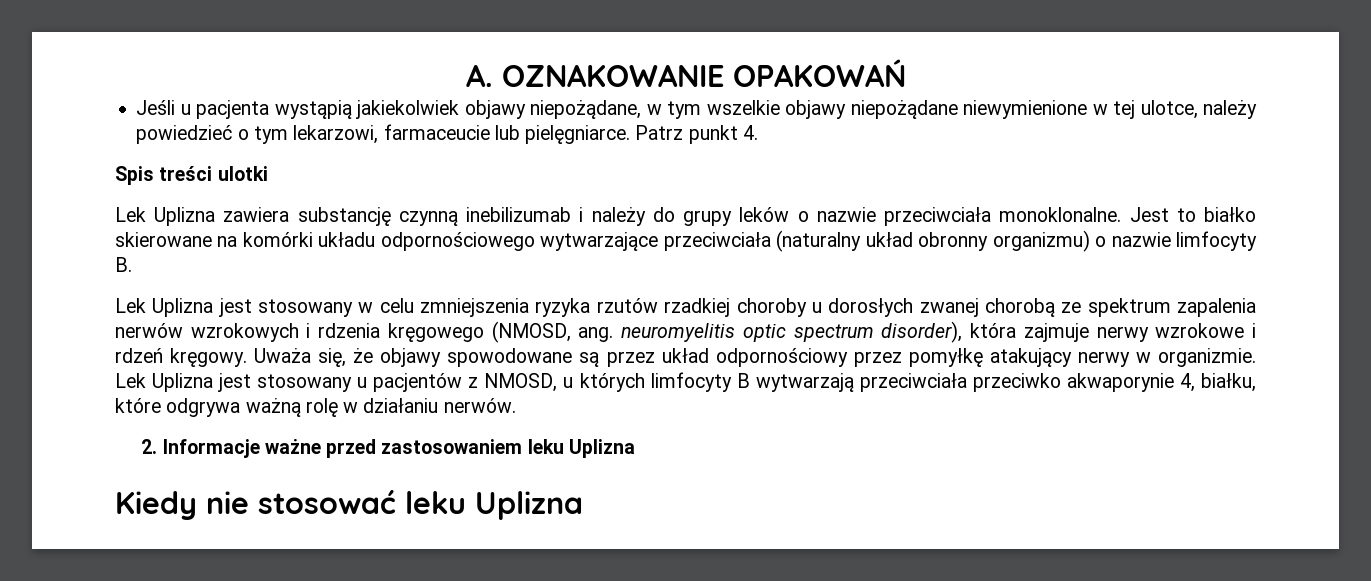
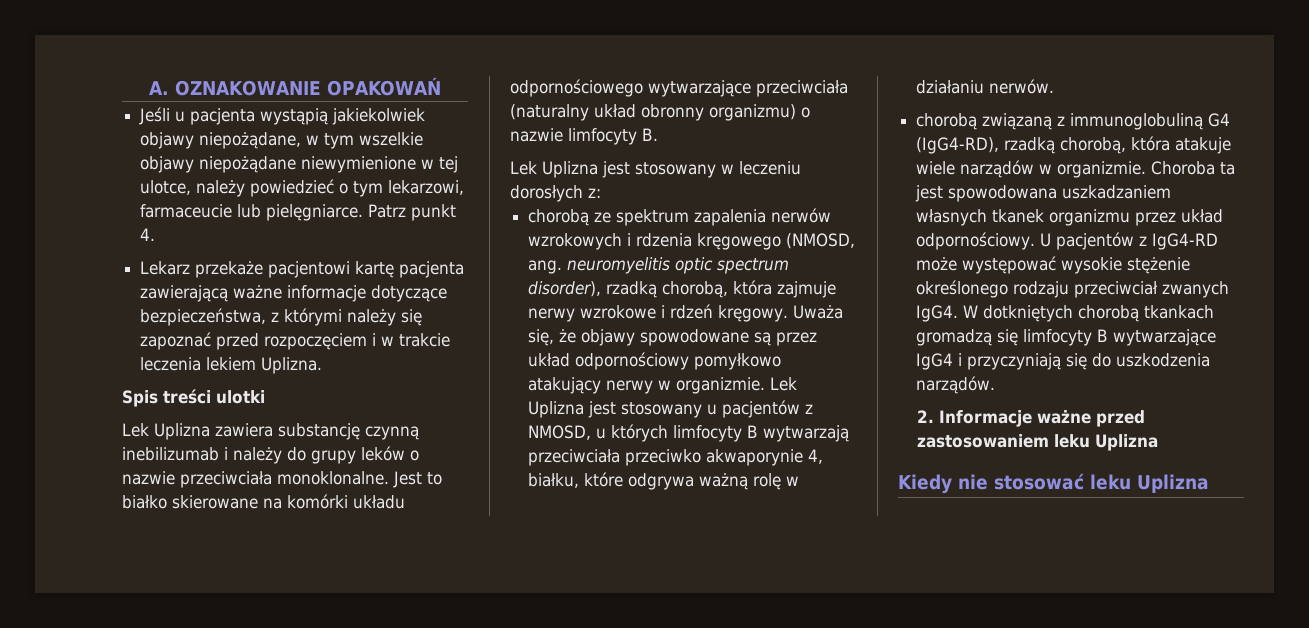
(758, 132) none -> [140,261,465,278] [140,285,448,302] [140,308,423,326] [140,332,451,350] [140,357,323,374] // Lekarz przekaże pacjentowi kartę pacjenta zawierającą ważne informacje dotyczące bezpieczeństwa, z którymi należy się zapoznać przed rozpoczęciem i w trakcie leczenia lekiem Uplizna.
[379,298,979,317] celu zmniejszenia ryzyka rzutów rzadkiej choroby u dorosłych zwanej -> [739,161,801,175] [510,185,601,202] leczeniu dorosłych z: //
(963, 332) none -> [606,281,729,298] rzadką chorobą,
[853,348,983,367] przez pomyłkę -> [694,353,782,370] pomyłkowo
(516, 405) none -> [916,113,1231,130] [916,136,1232,154] [916,160,1236,178] [915,185,1172,202] [916,209,1224,226] [916,232,1219,250] [916,256,1191,274] [916,280,1230,298] [916,305,1215,322] [916,329,1217,346] [916,353,1211,370] [916,376,996,394] // chorobą związaną z immunoglobuliną G4 (IgG4-RD), rzadką chorobą, która atakuje wiele narządów w organizmie. Choroba ta jest spowodowana uszkadzaniem własnych tkanek organizmu przez układ odpornościowy. U pacjentów z IgG4-RD może występować wysokie stężenie określonego rodzaju przeciwciał zwanych IgG4. W dotkniętych chorobą tkankach gromadzą się limfocyty B wytwarzające IgG4 i przyczyniają się do uszkodzenia narządów.

